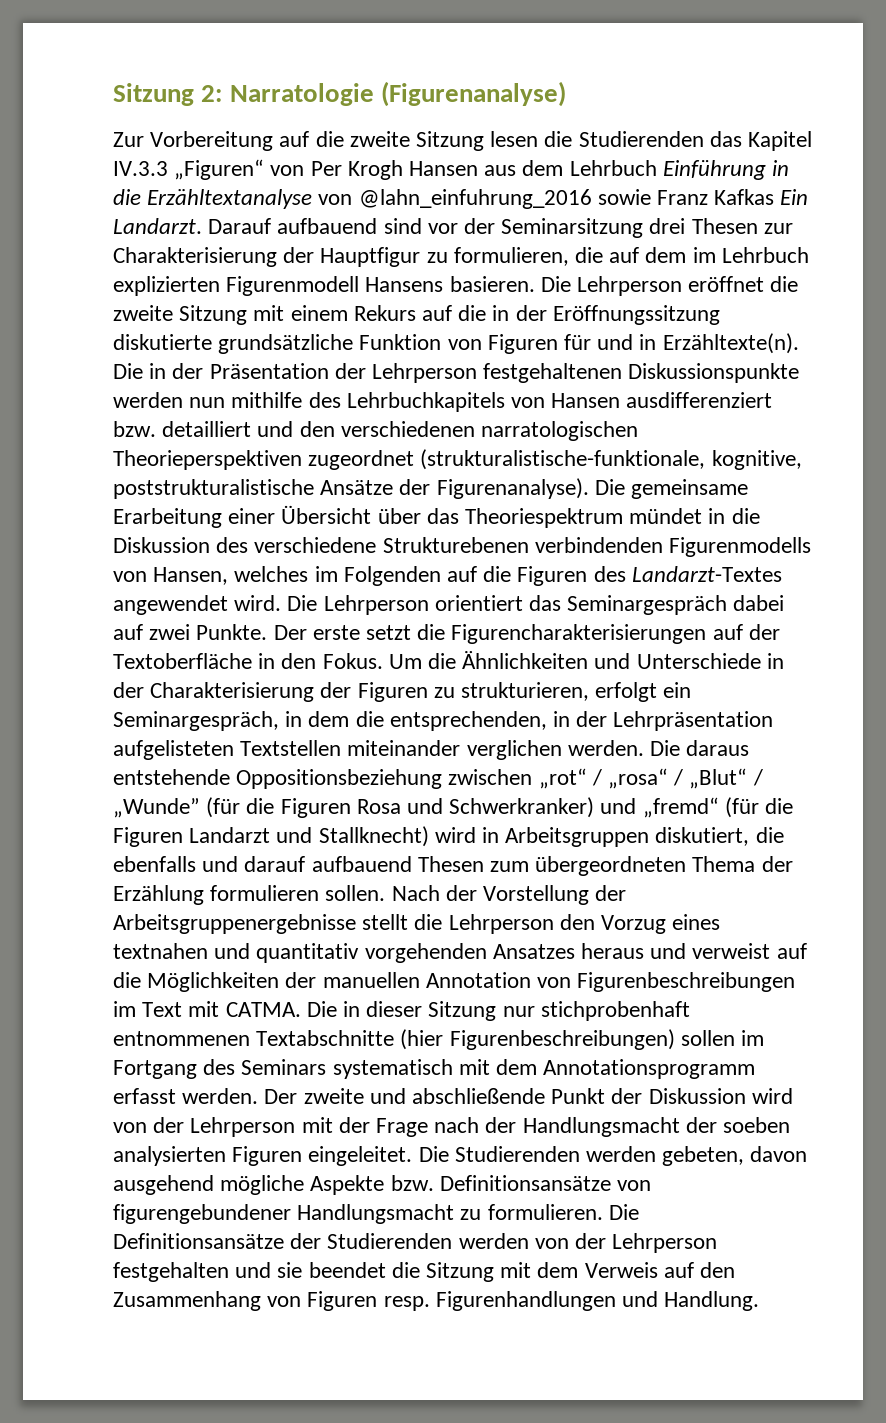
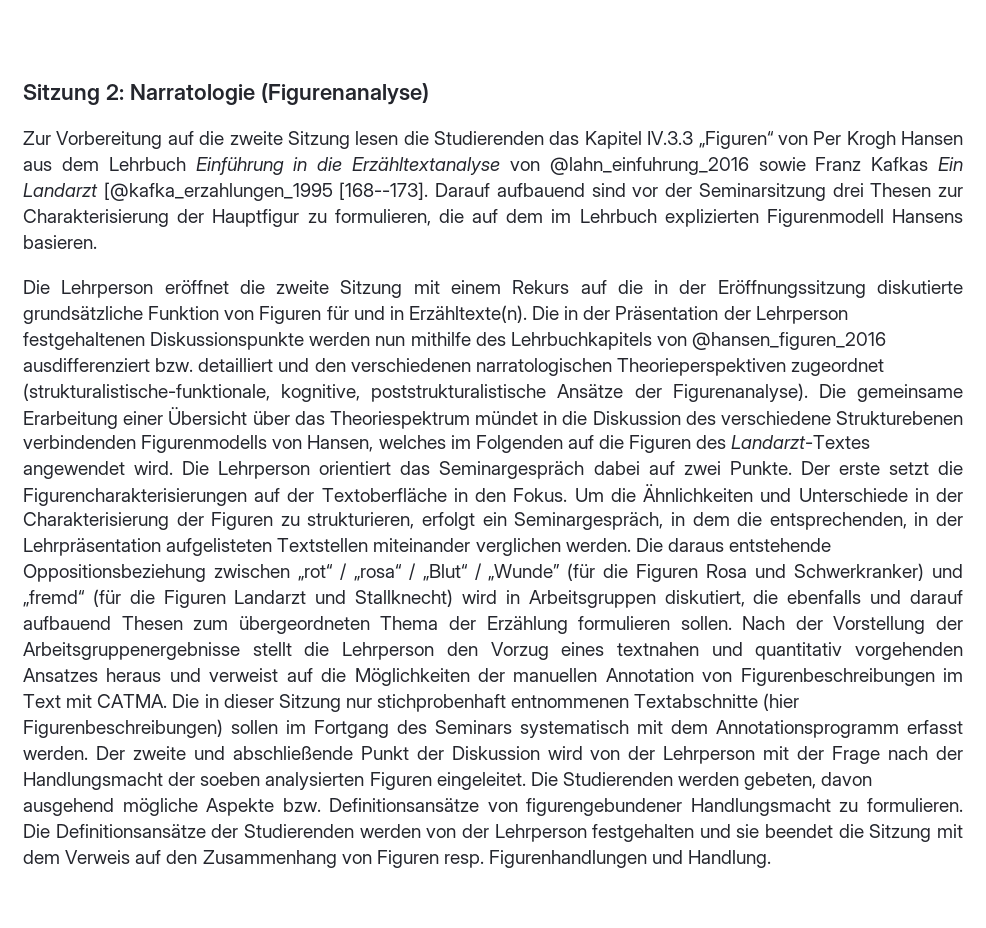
[113,218,202,234] Landarzt. -> [23,182,429,201] Landarzt [@kafka_erzahlungen_1995 [168--173].
(535, 284) none -> (97, 242) //
[551,393,621,408] Hansen -> [692,332,887,350] @hansen_figuren_2016

